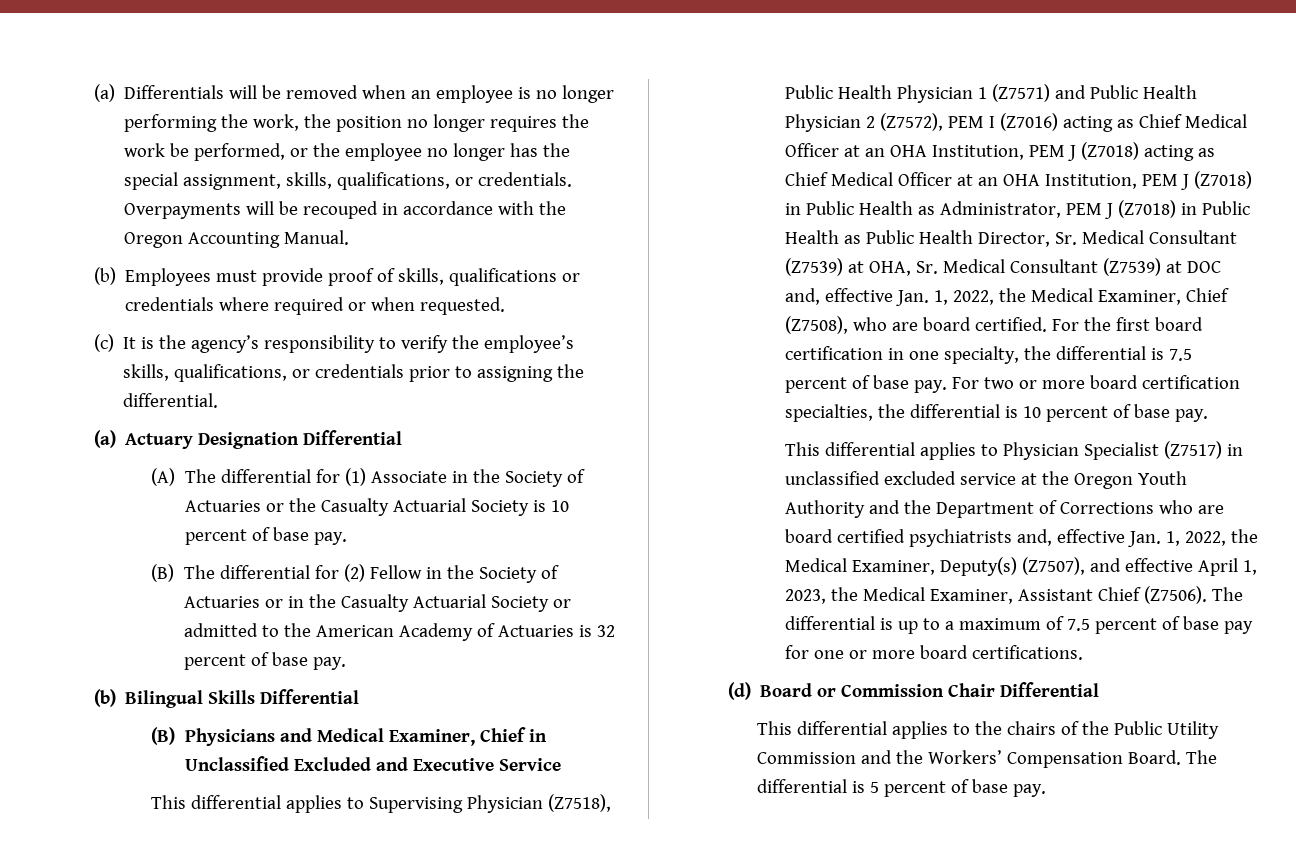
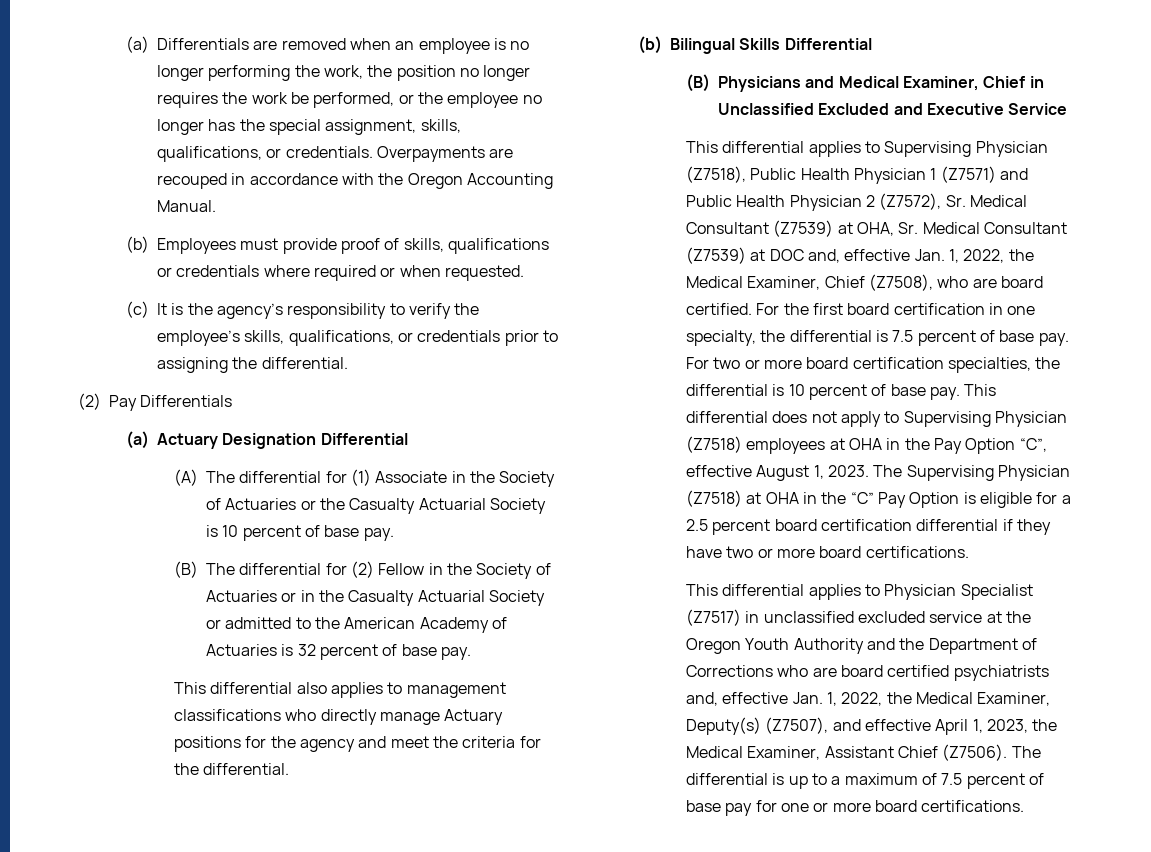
[229,85,282,99] will be -> [253,40,278,50] are
[246,201,299,215] will be -> [489,148,514,158] are
(219, 400) none -> [78,393,233,411] // (2) Pay Differentials
(346, 663) none -> [174,682,506,698] [174,709,504,725] [174,736,541,752] [174,763,290,775] // This differential also applies to management classifications who directly manage Actuary positions for the agency and meet the criteria for the differential.
[948,113,1248,132] [785,142,1216,161] [785,171,1253,190] [785,200,1251,219] [785,230,1051,247] PEM I (Z7016) acting as Chief Medical Officer at an OHA Institution, PEM J (Z7018) acting as Chief Medical Officer at an OHA Institution, PEM J (Z7018) in Public Health as Administrator, PEM J (Z7018) in Public Health as Public Health Director, -> (942, 201) none
(1209, 415) none -> [964,384,997,396] [686,411,1067,427] [686,436,1047,454] [686,465,1070,481] [686,490,1071,508] [686,519,1051,535] [686,546,969,558] This differential does not apply to Supervising Physician (Z7518) employees at OHA in the Pay Option “C”, effective August 1, 2023. The Supervising Physician (Z7518) at OHA in the “C” Pay Option is eligible for a 2.5 percent board certification differential if they have two or more board certifications.
[728,682,1100,700] [756,721,1219,739] [756,750,1217,768] [756,779,1046,797] // (d) Board or Commission Chair Differential // This differential applies to the chairs of the Public Utility Commission and the Workers’ Compensation Board. The differential is 5 percent of base pay. -> (1025, 806) none

